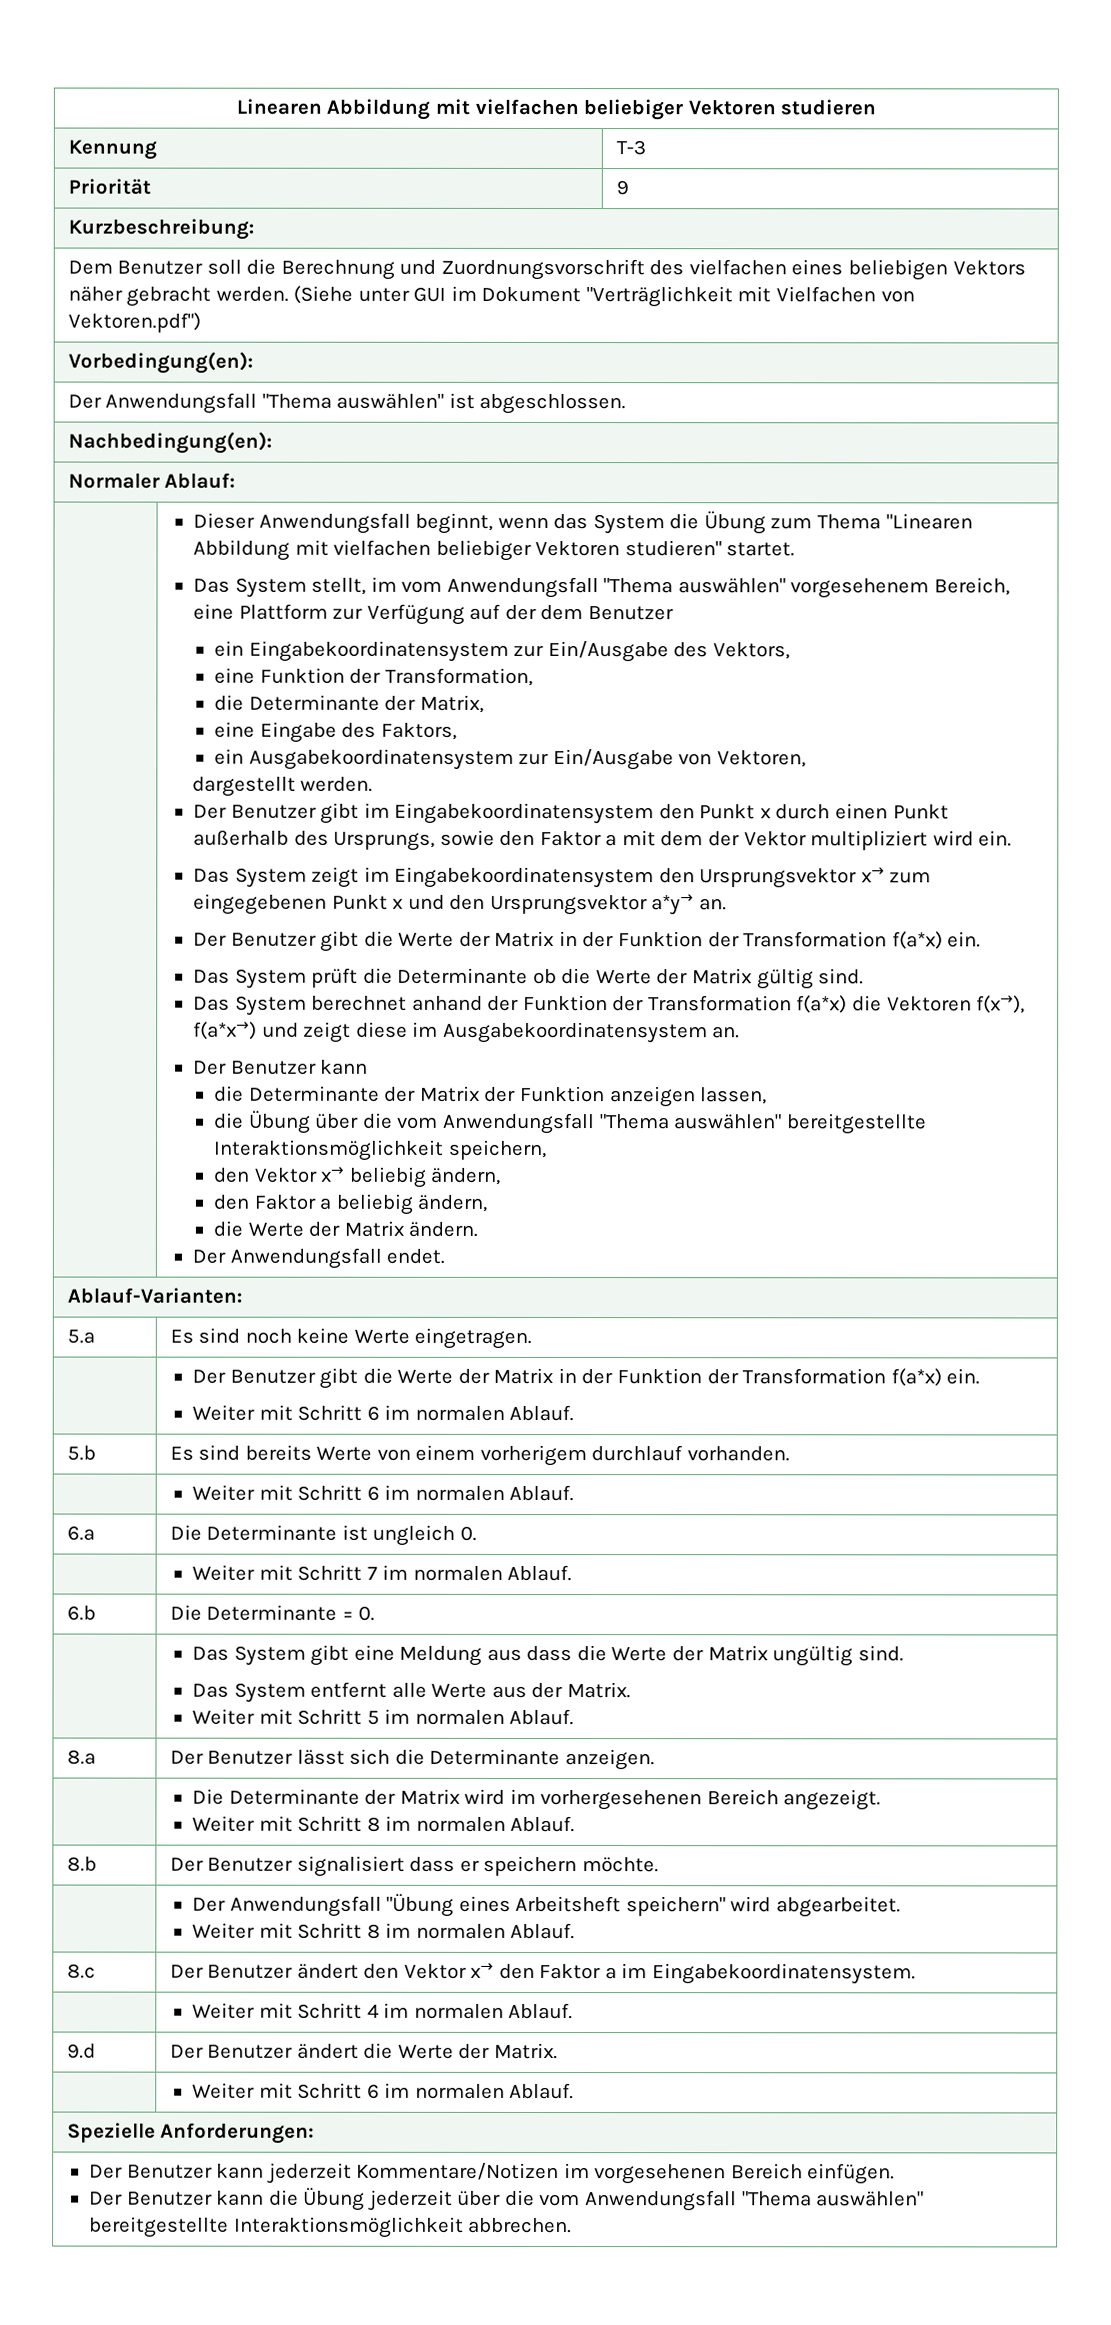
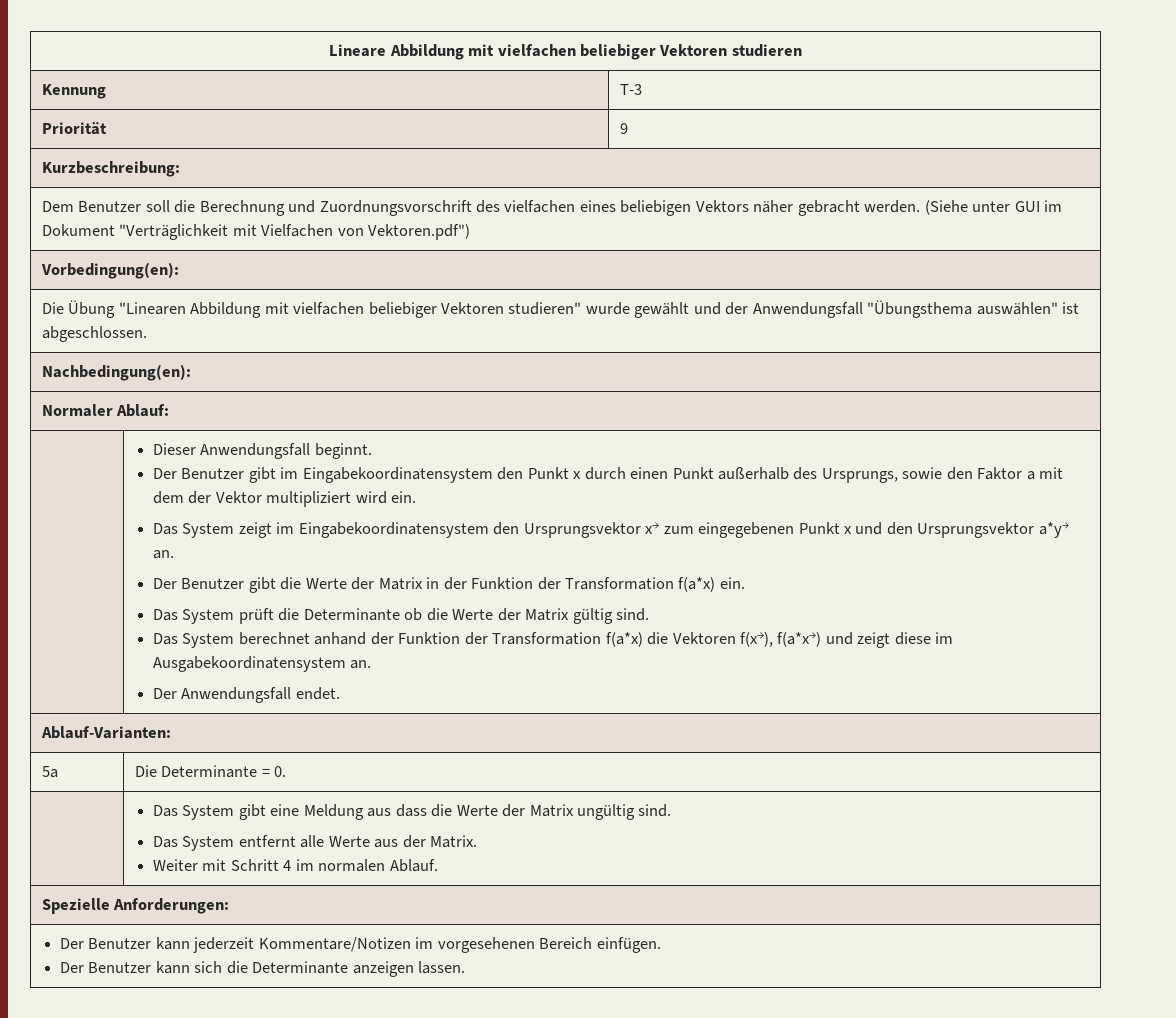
[235,98,322,115] Linearen -> [329,44,387,57] Lineare
[67,392,332,414] Der Anwendungsfall "Thema -> [41,300,973,318] Die Übung "Linearen Abbildung mit vielfachen beliebiger Vektoren studieren" wurde gewählt und der Anwendungsfall "Übungsthema
[415,511,973,535] [193,539,796,561] [193,576,1011,599] [193,603,674,625] [214,640,791,663] [214,667,533,686] [214,694,484,713] [214,721,457,743] [214,748,807,771] [191,776,374,797] beginnt, wenn das System die Übung zum Thema "Linearen Abbildung mit vielfachen beliebiger Vektoren studieren" startet. // Das System stellt, im vom Anwendungsfall "Thema auswählen" vorgesehenem Bereich, eine Plattform zur Verfügung auf der dem Benutzer // ein Eingabekoordinatensystem zur Ein/Ausgabe des Vektors, // eine Funktion der Transformation, // die Determinante der Matrix, // eine Eingabe des Faktors, // ein Ausgabekoordinatensystem zur Ein/Ausgabe von Vektoren, // dargestellt werden. -> [314,443,372,459] beginnt.
[230,1059,369,1075] [214,1085,768,1108] [214,1110,927,1135] [214,1139,547,1161] [213,1166,501,1188] [213,1193,488,1215] [213,1220,479,1237] [192,1247,446,1269] [66,1287,243,1304] [66,1329,95,1344] [169,1327,533,1349] [192,1367,981,1389] [192,1404,575,1422] [66,1445,96,1461] [169,1444,790,1467] [192,1484,575,1502] [66,1525,95,1541] [169,1524,477,1546] [192,1564,573,1582] [66,1605,96,1621] Benutzer kann // die Determinante der Matrix der Funktion anzeigen lassen, // die Übung über die vom Anwendungsfall "Thema auswählen" bereitgestellte Interaktionsmöglichkeit speichern, // den Vektor x→ beliebig ändern, // den Faktor a beliebig ändern, // die Werte der Matrix ändern. // Der Anwendungsfall endet. // Ablauf-Varianten: // 5.a | Es sind noch keine Werte eingetragen. // | Der Benutzer gibt die Werte der Matrix in der Funktion der Transformation f(a*x) ein. // Weiter mit Schritt 6 im normalen Ablauf. // 5.b | Es sind bereits Werte von einem vorherigem durchlauf vorhanden. // | Weiter mit Schritt 6 im normalen Ablauf. // 6.a | Die Determinante ist ungleich 0. // | Weiter mit Schritt 7 im normalen Ablauf. // 6.b -> [181,687,340,703] [40,726,171,739] [41,766,58,778] Anwendungsfall endet. // Ablauf-Varianten: // 5a
[366,1708,575,1726] [66,1749,96,1765] [169,1748,655,1771] [192,1788,882,1811] [192,1815,576,1833] [66,1856,97,1872] [169,1855,659,1877] [192,1893,901,1918] [192,1922,576,1940] [66,1963,96,1979] [169,1962,917,1985] [192,2002,574,2020] [66,2043,96,2059] [169,2042,558,2060] [192,2082,380,2099] 5 im normalen Ablauf. // 8.a | Der Benutzer lässt sich die Determinante anzeigen. // | Die Determinante der Matrix wird im vorhergesehenen Bereich angezeigt. // Weiter mit Schritt 8 im normalen Ablauf. // 8.b | Der Benutzer signalisiert dass er speichern möchte. // | Der Anwendungsfall "Übung eines Arbeitsheft speichern" wird abgearbeitet. // Weiter mit Schritt 8 im normalen Ablauf. // 8.c | Der Benutzer ändert den Vektor x→ den Faktor a im Eingabekoordinatensystem. // | Weiter mit Schritt 4 im normalen Ablauf. // 9.d | Der Benutzer ändert die Werte der Matrix. // | Weiter mit Schritt 6 -> [283,860,292,871] 4
[268,2187,925,2212] [89,2216,573,2238] die Übung jederzeit über die vom Anwendungsfall "Thema auswählen" bereitgestellte Interaktionsmöglichkeit abbrechen. -> [194,961,466,977] sich die Determinante anzeigen lassen.

